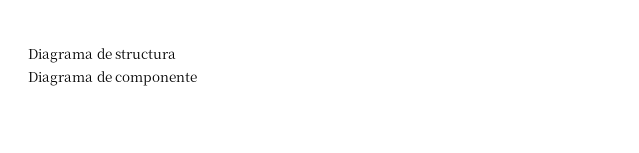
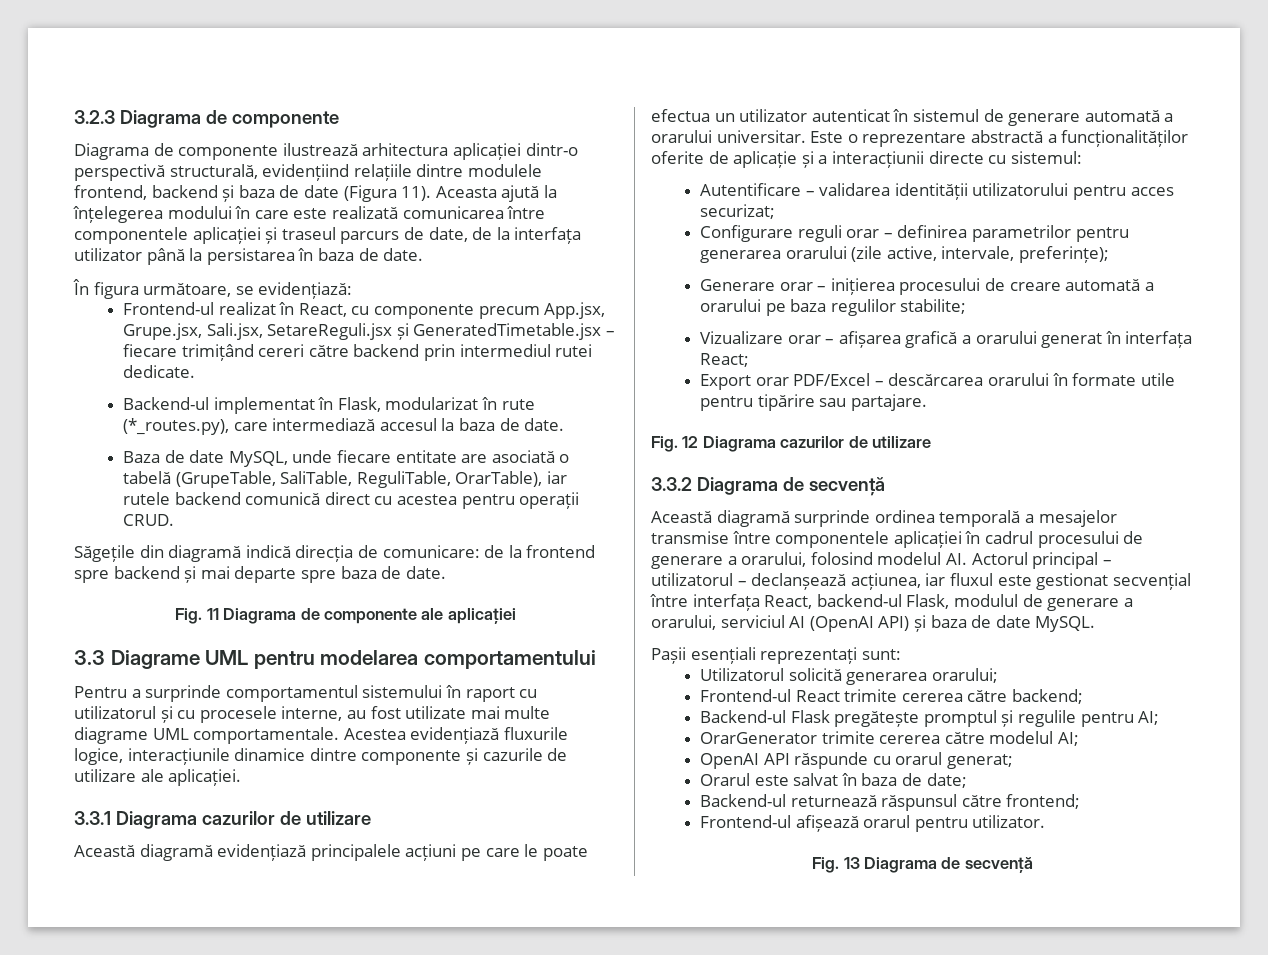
[28,48,177,63] [28,71,198,86] Diagrama de structura // Diagrama de componente -> [74,110,339,128] [74,143,578,160] [74,164,542,181] [74,185,557,202] [73,206,546,223] [74,227,582,244] [74,248,424,265] [73,279,353,299] [123,302,606,319] [123,323,616,340] [123,344,593,361] [123,365,196,378] [123,397,535,414] [123,418,565,435] [123,450,570,467] [123,471,567,488] [123,492,580,509] [123,514,175,526] [74,545,596,562] [74,566,446,583] [175,608,516,624] [74,650,596,669] [74,685,538,702] [74,706,551,723] [74,727,568,744] [74,748,568,765] [74,769,242,786] [74,811,371,829] [74,844,588,861] [651,109,1174,126] [651,130,1189,147] [651,151,1082,168] [700,183,1174,200] [700,204,776,219] [700,225,1129,242] [700,246,1110,263] [700,278,1154,295] [700,299,967,316] [700,331,1193,348] [700,353,750,367] [700,373,1175,390] [700,394,927,411] [651,436,932,452] [651,477,885,496] [651,510,1117,527] [651,531,1144,548] [651,552,1112,569] [651,573,1191,590] [650,594,1133,611] [651,615,1096,632] [651,647,901,664] [700,668,998,685] [700,689,1084,704] [700,710,1160,727] [700,731,1080,746] [700,752,1014,769] [700,773,967,788] [700,794,1081,811] [700,815,1046,832] [812,857,1033,873] 3.2.3 Diagrama de componente // Diagrama de componente ilustrează arhitectura aplicației dintr-o perspectivă structurală, evidențiind relațiile dintre modulele frontend, backend și baza de date (Figura 11). Aceasta ajută la înțelegerea modului în care este realizată comunicarea între componentele aplicației și traseul parcurs de date, de la interfața utilizator până la persistarea în baza de date. // În figura următoare, se evidențiază: // Frontend-ul realizat în React, cu componente precum App.jsx, Grupe.jsx, Sali.jsx, SetareReguli.jsx și GeneratedTimetable.jsx – fiecare trimițând cereri către backend prin intermediul rutei dedicate. // Backend-ul implementat în Flask, modularizat în rute (*_routes.py), care intermediază accesul la baza de date. // Baza de date MySQL, unde fiecare entitate are asociată o tabelă (GrupeTable, SaliTable, ReguliTable, OrarTable), iar rutele backend comunică direct cu acestea pentru operații CRUD. // Săgețile din diagramă indică direcția de comunicare: de la frontend spre backend și mai departe spre baza de date. // Fig. 11 Diagrama de componente ale aplicației // 3.3 Diagrame UML pentru modelarea comportamentului // Pentru a surprinde comportamentul sistemului în raport cu utilizatorul și cu procesele interne, au fost utilizate mai multe diagrame UML comportamentale. Acestea evidențiază fluxurile logice, interacțiunile dinamice dintre componente și cazurile de utilizare ale aplicației. // 3.3.1 Diagrama cazurilor de utilizare // Această diagramă evidențiază principalele acțiuni pe care le poate efectua un utilizator autenticat în sistemul de generare automată a orarului universitar. Este o reprezentare abstractă a funcționalităților oferite de aplicație și a interacțiunii directe cu sistemul: // Autentificare – validarea identității utilizatorului pentru acces securizat; // Configurare reguli orar – definirea parametrilor pentru generarea orarului (zile active, intervale, preferințe); // Generare orar – inițierea procesului de creare automată a orarului pe baza regulilor stabilite; // Vizualizare orar – afișarea grafică a orarului generat în interfața React; // Export orar PDF/Excel – descărcarea orarului în formate utile pentru tipărire sau partajare. // Fig. 12 Diagrama cazurilor de utilizare // 3.3.2 Diagrama de secvență // Această diagramă surprinde ordinea temporală a mesajelor transmise între componentele aplicației în cadrul procesului de generare a orarului, folosind modelul AI. Actorul principal – utilizatorul – declanșează acțiunea, iar fluxul este gestionat secvențial între interfața React, backend-ul Flask, modulul de generare a orarului, serviciul AI (OpenAI API) și baza de date MySQL. // Pașii esențiali reprezentați sunt: // Utilizatorul solicită generarea orarului; // Frontend-ul React trimite cererea către backend; // Backend-ul Flask pregătește promptul și regulile pentru AI; // OrarGenerator trimite cererea către modelul AI; // OpenAI API răspunde cu orarul generat; // Orarul este salvat în baza de date; // Backend-ul returnează răspunsul către frontend; // Frontend-ul afișează orarul pentru utilizator. // Fig. 13 Diagrama de secvență

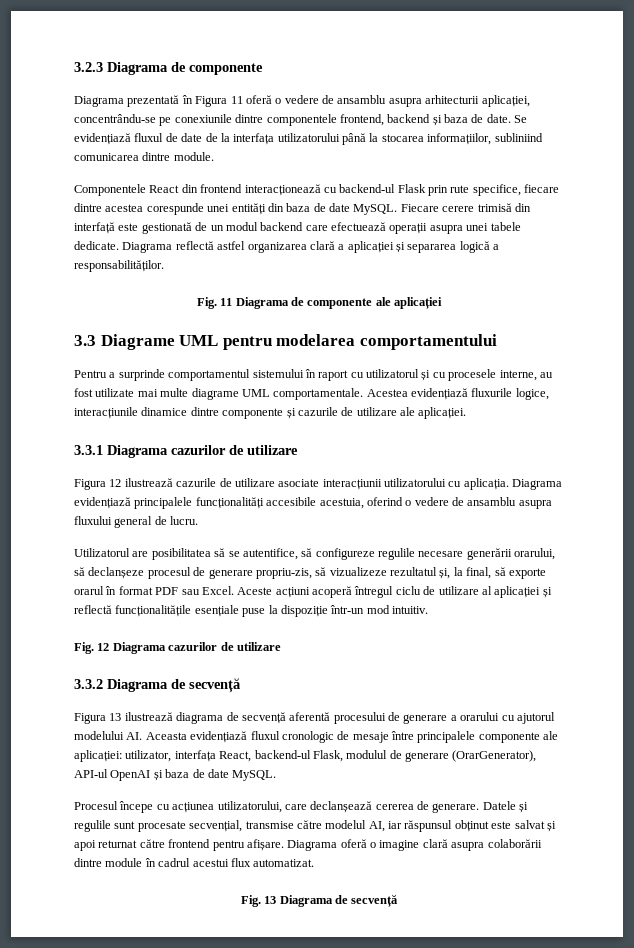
[153,143,578,160] [74,164,542,181] de componente ilustrează arhitectura aplicației dintr-o perspectivă structurală, evidențiind relațiile dintre modulele -> [127,95,530,107] [74,114,337,126] prezentată în Figura 11 oferă o vedere de ansamblu asupra arhitecturii aplicației, concentrându-se pe conexiunile dintre componentele
[303,185,557,202] [73,206,546,223] [74,227,468,244] date (Figura 11). Aceasta ajută la înțelegerea modului în care este realizată comunicarea între componentele aplicației și traseul parcurs de date, -> [486,114,528,123] [74,133,203,145] date. Se evidențiază fluxul de date
[74,248,142,261] utilizator -> [277,133,340,142] utilizatorului
[206,248,424,265] [73,279,353,299] [123,302,606,319] [123,323,616,340] [123,344,593,361] [123,365,196,378] [123,397,535,414] [123,418,565,435] [123,450,570,467] [123,471,567,488] [123,492,580,509] [123,514,175,526] [74,545,596,562] [74,566,446,583] persistarea în baza de date. // În figura următoare, se evidențiază: // Frontend-ul realizat în React, cu componente precum App.jsx, Grupe.jsx, Sali.jsx, SetareReguli.jsx și GeneratedTimetable.jsx – fiecare trimițând cereri către backend prin intermediul rutei dedicate. // Backend-ul implementat în Flask, modularizat în rute (*_routes.py), care intermediază accesul la baza de date. // Baza de date MySQL, unde fiecare entitate are asociată o tabelă (GrupeTable, SaliTable, ReguliTable, OrarTable), iar rutele backend comunică direct cu acestea pentru operații CRUD. // Săgețile din diagramă indică direcția de comunicare: de la frontend spre backend și mai departe spre baza de date. -> [381,133,543,145] [74,152,214,161] [74,184,560,196] [74,203,531,215] [74,222,521,234] [74,241,500,253] [74,260,164,272] stocarea informațiilor, subliniind comunicarea dintre module. // Componentele React din frontend interacționează cu backend-ul Flask prin rute specifice, fiecare dintre acestea corespunde unei entități din baza de date MySQL. Fiecare cerere trimisă din interfață este gestionată de un modul backend care efectuează operații asupra unei tabele dedicate. Diagrama reflectă astfel organizarea clară a aplicației și separarea logică a responsabilităților.
[74,844,588,861] [651,109,1174,126] [651,130,1189,147] [651,151,1082,168] [700,183,1174,200] [700,204,776,219] [700,225,1129,242] [700,246,1110,263] [700,278,1154,295] [700,299,967,316] [700,331,1193,348] [700,353,750,367] [700,373,1175,390] [700,394,927,411] Această diagramă evidențiază principalele acțiuni pe care le poate efectua un utilizator autenticat în sistemul de generare automată a orarului universitar. Este o reprezentare abstractă a funcționalităților oferite de aplicație și a interacțiunii directe cu sistemul: // Autentificare – validarea identității utilizatorului pentru acces securizat; // Configurare reguli orar – definirea parametrilor pentru generarea orarului (zile active, intervale, preferințe); // Generare orar – inițierea procesului de creare automată a orarului pe baza regulilor stabilite; // Vizualizare orar – afișarea grafică a orarului generat în interfața React; // Export orar PDF/Excel – descărcarea orarului în formate utile pentru tipărire sau partajare. -> [74,478,563,490] [74,497,552,509] [74,516,199,528] [74,548,556,560] [74,567,546,579] [74,586,552,598] [74,605,428,617] Figura 12 ilustrează cazurile de utilizare asociate interacțiunii utilizatorului cu aplicația. Diagrama evidențiază principalele funcționalități accesibile acestuia, oferind o vedere de ansamblu asupra fluxului general de lucru. // Utilizatorul are posibilitatea să se autentifice, să configureze regulile necesare generării orarului, să declanșeze procesul de generare propriu-zis, să vizualizeze rezultatul și, la final, să exporte orarul în format PDF sau Excel. Aceste acțiuni acoperă întregul ciclu de utilizare al aplicației și reflectă funcționalitățile esențiale puse la dispoziție într-un mod intuitiv.
[651,510,1117,527] [651,531,1144,548] [651,552,1112,569] [651,573,1191,590] [650,594,688,607] Această diagramă surprinde ordinea temporală a mesajelor transmise între componentele aplicației în cadrul procesului de generare a orarului, folosind modelul AI. Actorul principal – utilizatorul – declanșează acțiunea, iar fluxul este gestionat secvențial între -> [74,712,555,724] [74,731,559,743] [74,750,172,762] Figura 13 ilustrează diagrama de secvență aferentă procesului de generare a orarului cu ajutorul modelului AI. Aceasta evidențiază fluxul cronologic de mesaje între principalele componente ale aplicației: utilizator,
[1123,598,1133,607] [651,615,910,632] a orarului, serviciul AI (OpenAI API) -> [452,750,537,762] [74,769,151,781] (OrarGenerator), API-ul OpenAI
[651,647,901,664] [700,668,998,685] [700,689,1084,704] [700,710,1160,727] [700,731,1080,746] [700,752,1014,769] [700,773,967,788] [700,794,1081,811] [700,815,1046,832] Pașii esențiali reprezentați sunt: // Utilizatorul solicită generarea orarului; // Frontend-ul React trimite cererea către backend; // Backend-ul Flask pregătește promptul și regulile pentru AI; // OrarGenerator trimite cererea către modelul AI; // OpenAI API răspunde cu orarul generat; // Orarul este salvat în baza de date; // Backend-ul returnează răspunsul către frontend; // Frontend-ul afișează orarul pentru utilizator. -> [74,801,529,813] [74,820,556,832] [74,839,542,851] [74,858,315,867] Procesul începe cu acțiunea utilizatorului, care declanșează cererea de generare. Datele și regulile sunt procesate secvențial, transmise către modelul AI, iar răspunsul obținut este salvat și apoi returnat către frontend pentru afișare. Diagrama oferă o imagine clară asupra colaborării dintre module în cadrul acestui flux automatizat.

